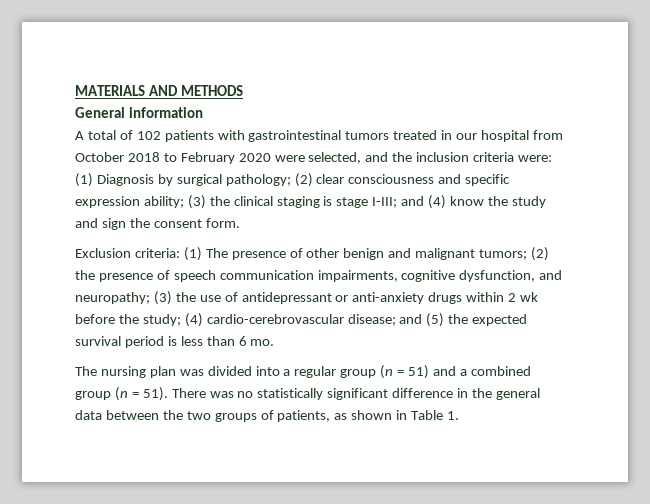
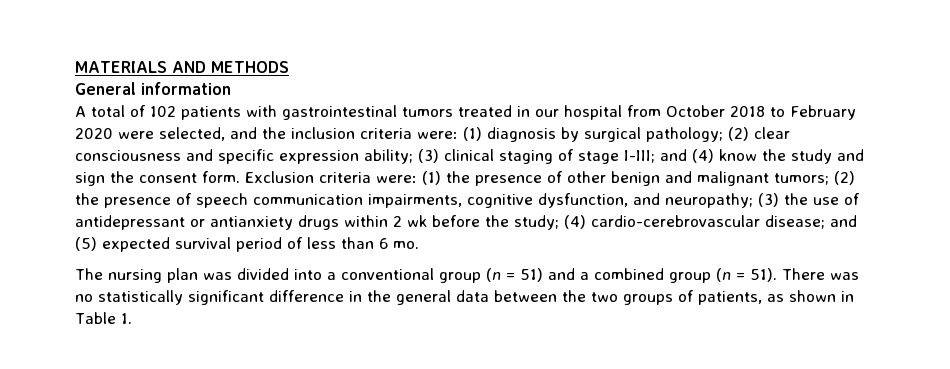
[96,174,154,186] Diagnosis -> [487,127,556,142] diagnosis
[209,196,230,206] the -> (439, 156) none
[323,196,333,206] is -> [558,149,574,161] of
[75,247,228,261] // Exclusion criteria: (1) The -> [245,171,470,185] Exclusion criteria were: (1) the
[352,292,425,304] anti-anxiety -> [210,216,293,230] antianxiety
[448,314,469,324] the -> (97, 244) none
[167,336,177,346] is -> [287,237,303,249] of
[294,366,337,378] regular -> [341,268,434,280] conventional

